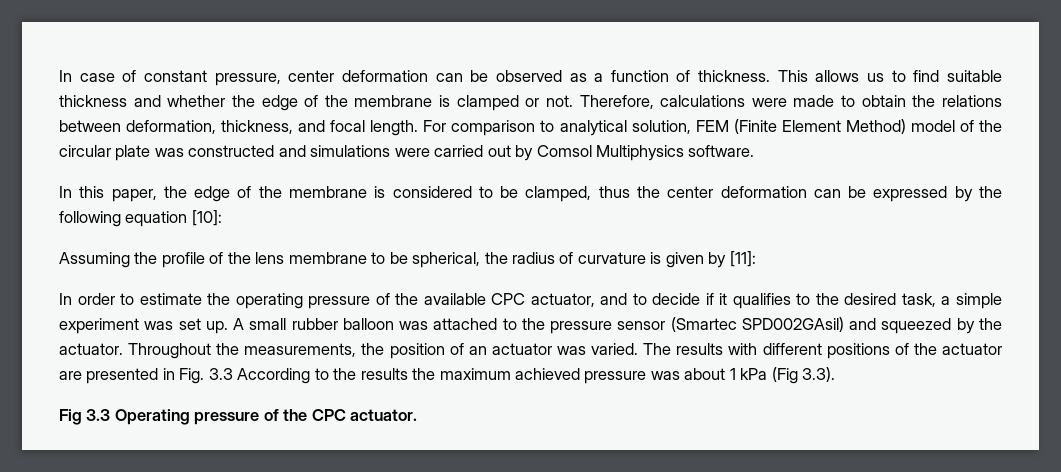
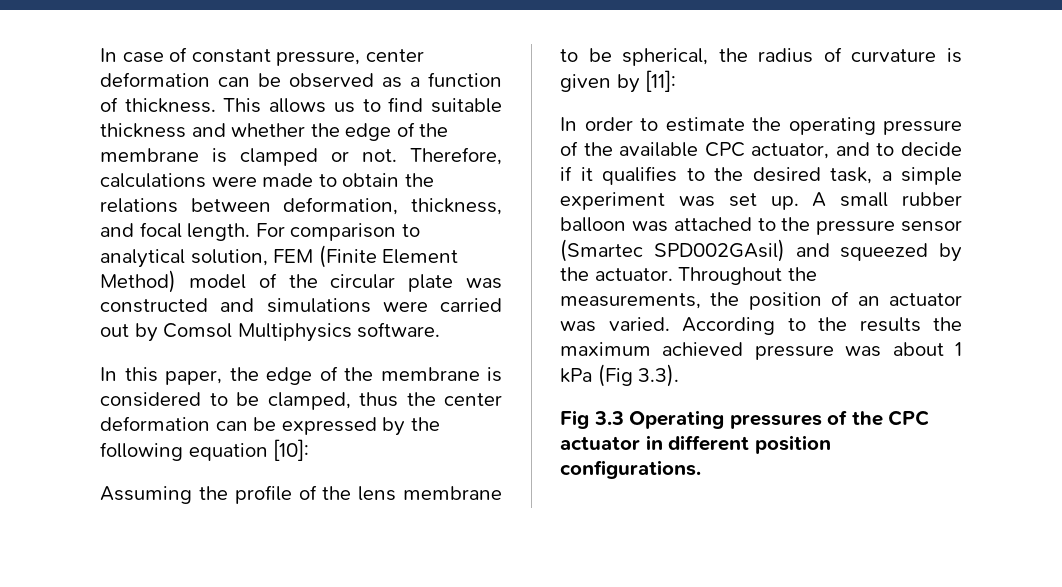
[643,343,1002,359] [59,368,233,384] The results with different positions of the actuator are presented in Fig. 3.3 -> (670, 324) none
[194,412,260,425] pressure -> [729,414,822,429] pressures
[350,409,418,421] actuator. -> [560,435,831,454] [560,460,701,479] actuator in different position configurations.

